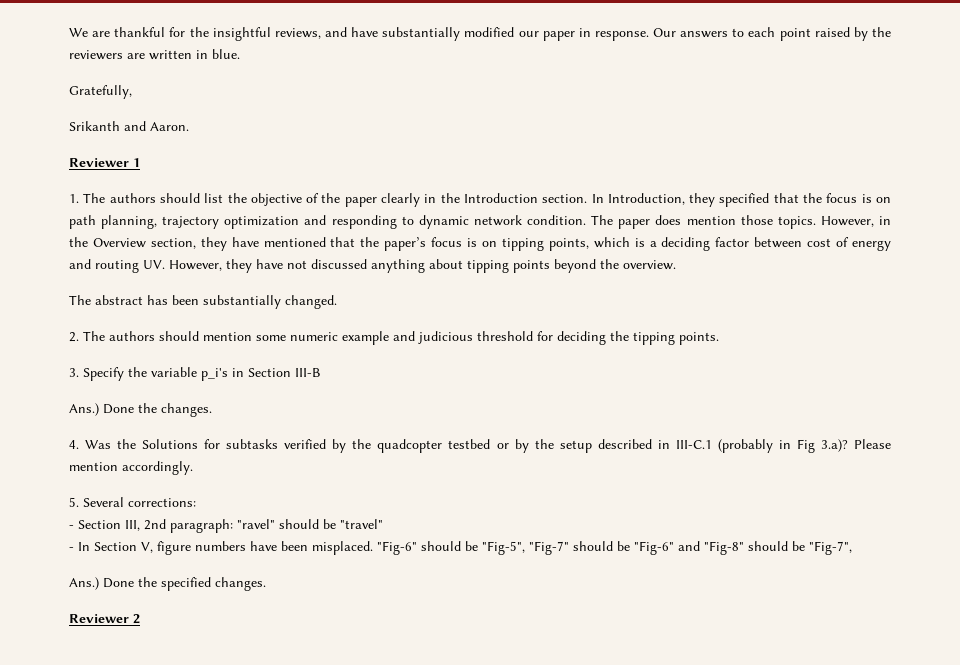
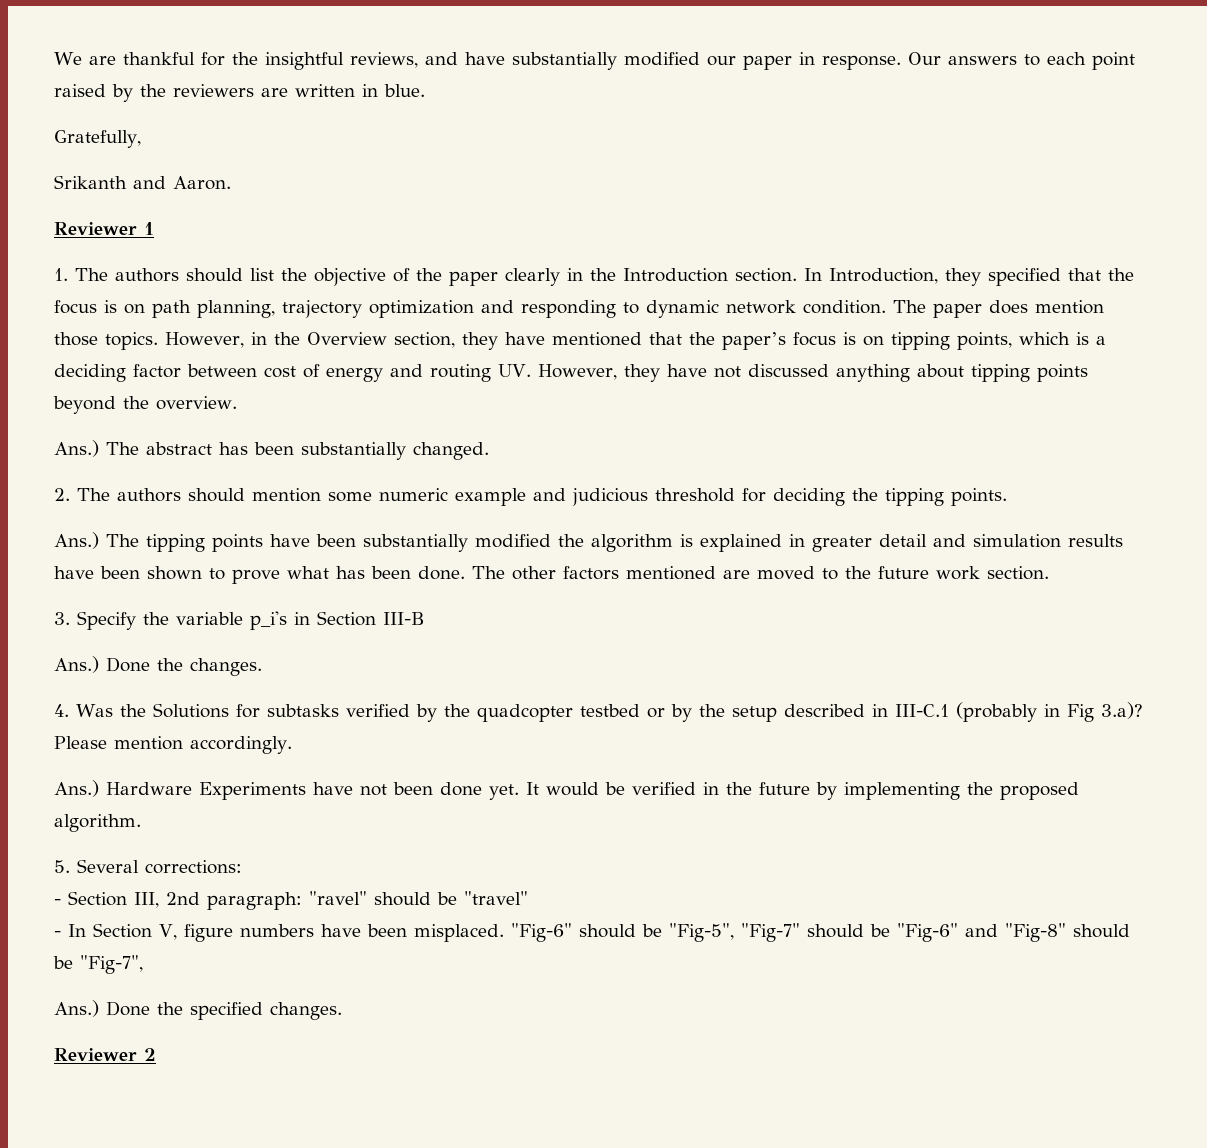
(676, 265) none -> [54,440,99,457] Ans.)
(719, 338) none -> [54,532,1123,552] [54,566,1049,584] // Ans.) The tipping points have been substantially modified the algorithm is explained in greater detail and simulation results have been shown to prove what has been done. The other factors mentioned are moved to the future work section.
(193, 468) none -> [54,780,1079,800] [54,814,141,832] // Ans.) Hardware Experiments have not been done yet. It would be verified in the future by implementing the proposed algorithm.

